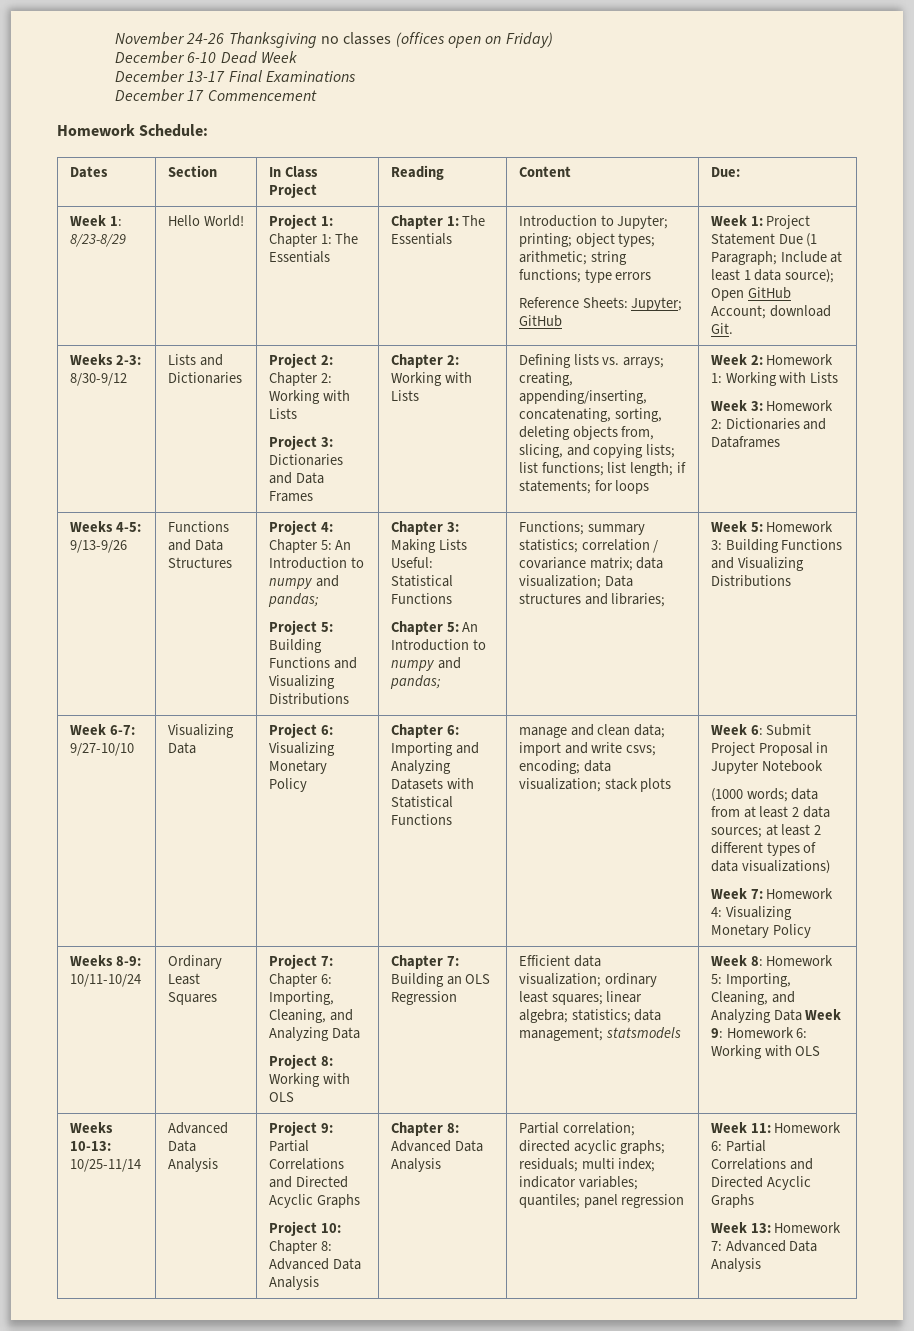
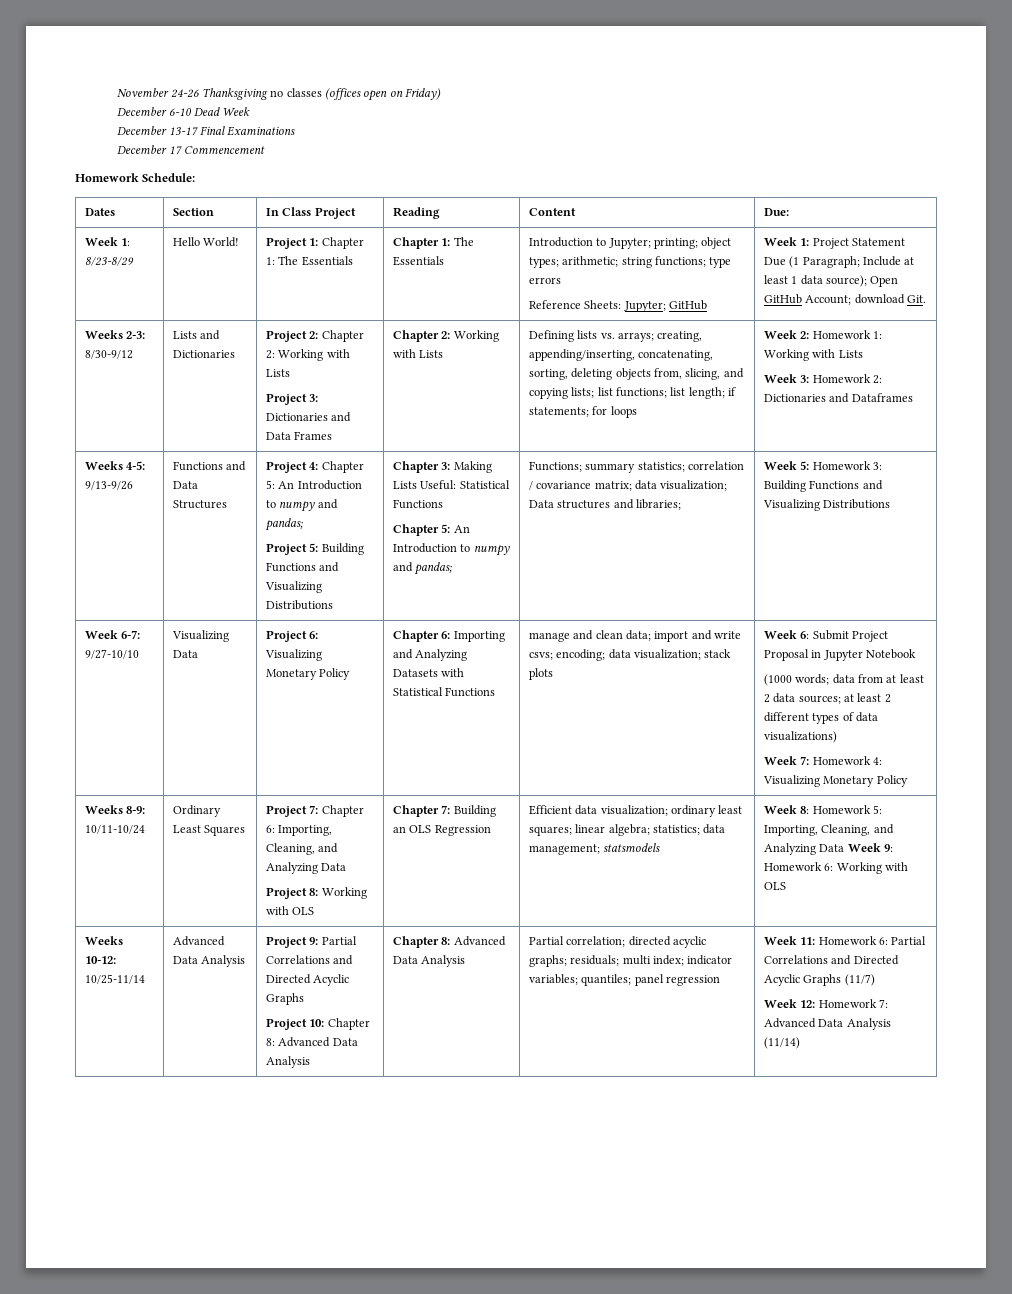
[69,1141,111,1151] 10-13: -> [84,956,116,964] 10-12:
[710,1222,771,1233] // Week 13: -> [844,974,875,986] [763,999,816,1008] (11/7) // Week 12:
(761, 1265) none -> [763,1037,800,1049] (11/14)

